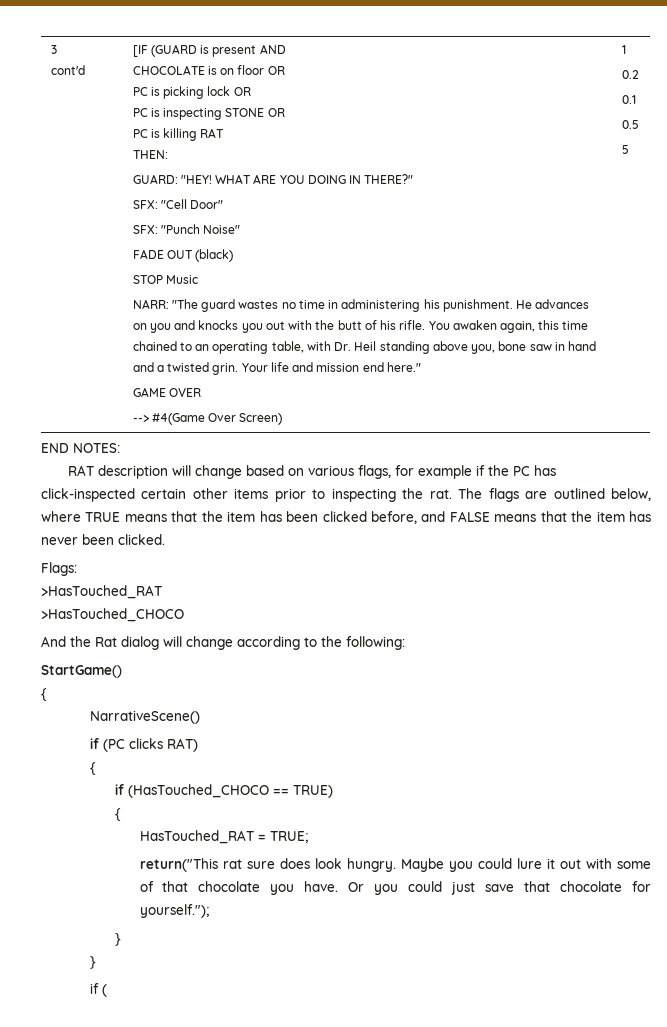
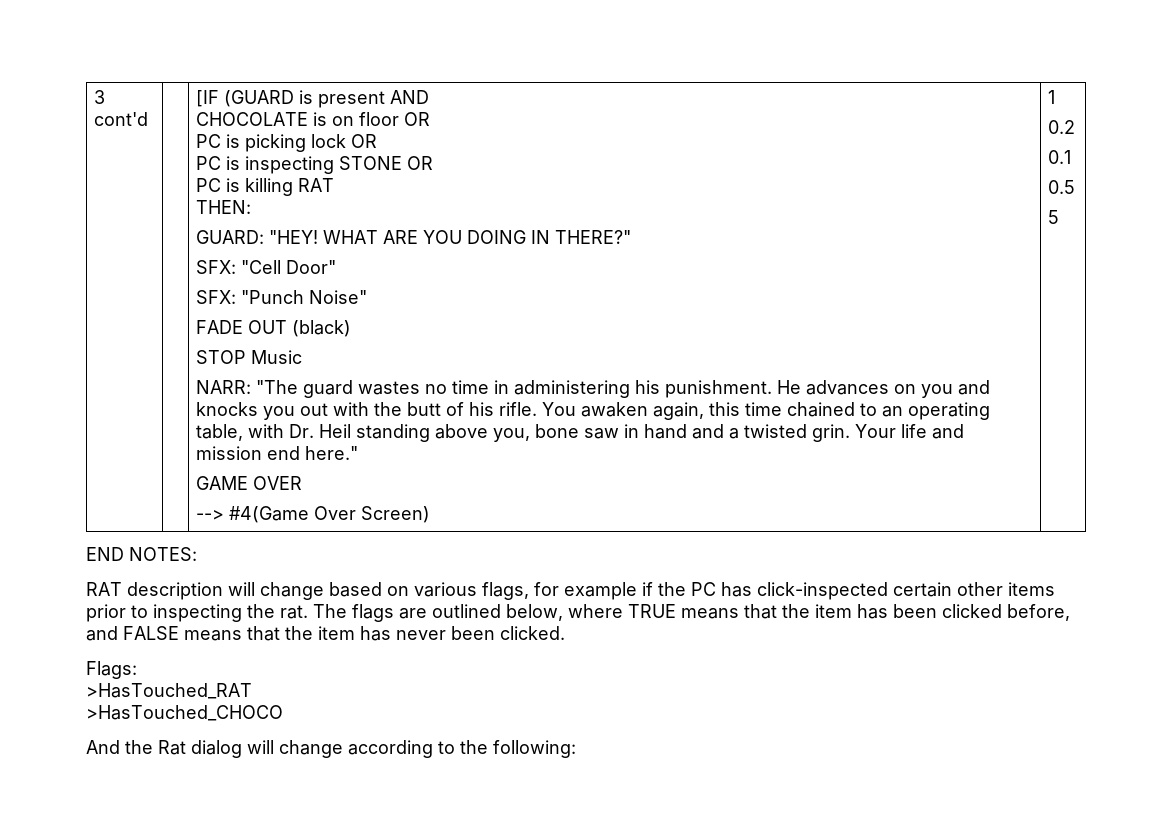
[41,665,122,678] [41,688,47,701] [90,710,201,724] [90,738,199,752] [90,762,97,775] [114,784,333,798] [114,808,121,821] [139,830,308,844] [139,858,651,872] [139,881,652,895] [139,904,209,918] [114,933,121,946] [90,956,97,969] [90,983,108,997] // StartGame() // { // NarrativeScene() // if (PC clicks RAT) // { // if (HasTouched_CHOCO == TRUE) // { // HasTouched_RAT = TRUE; // return("This rat sure does look hungry. Maybe you could lure it out with some of that chocolate you have. Or you could just save that chocolate for yourself."); // } // } // if ( -> (576, 749) none

